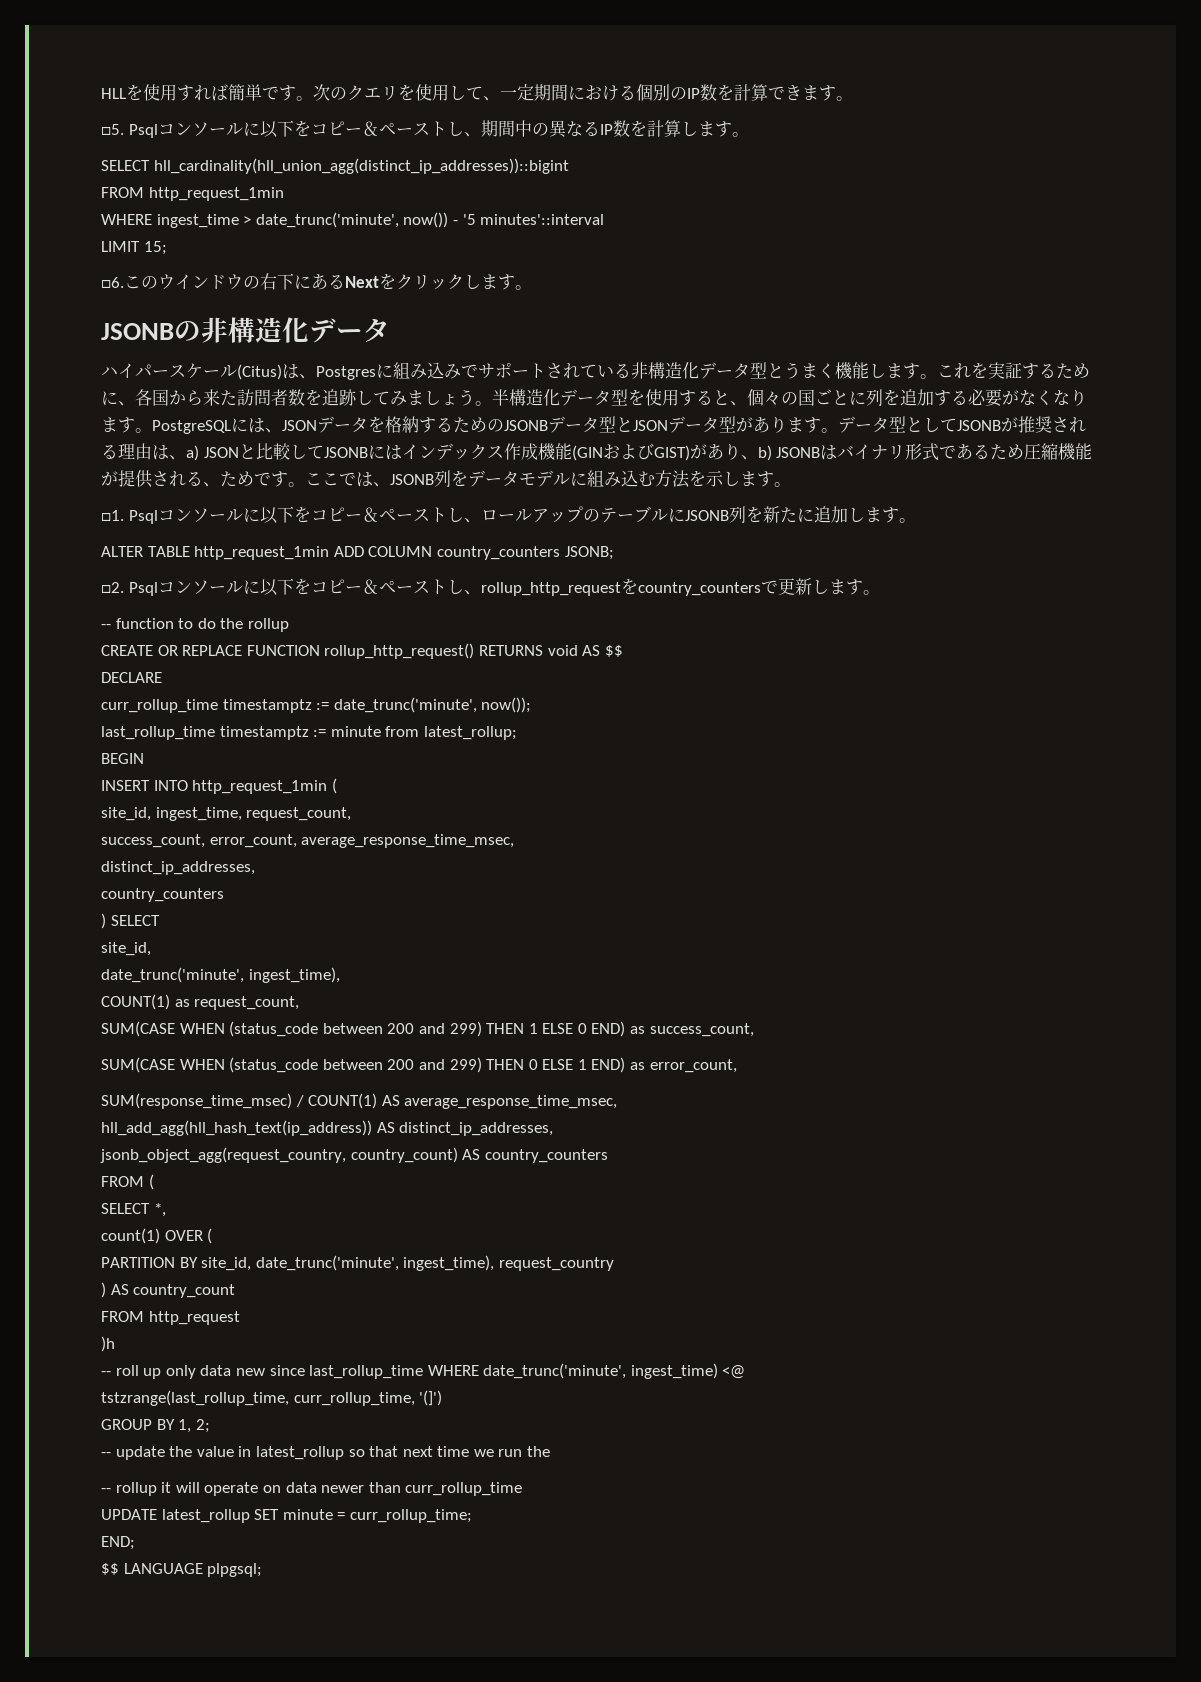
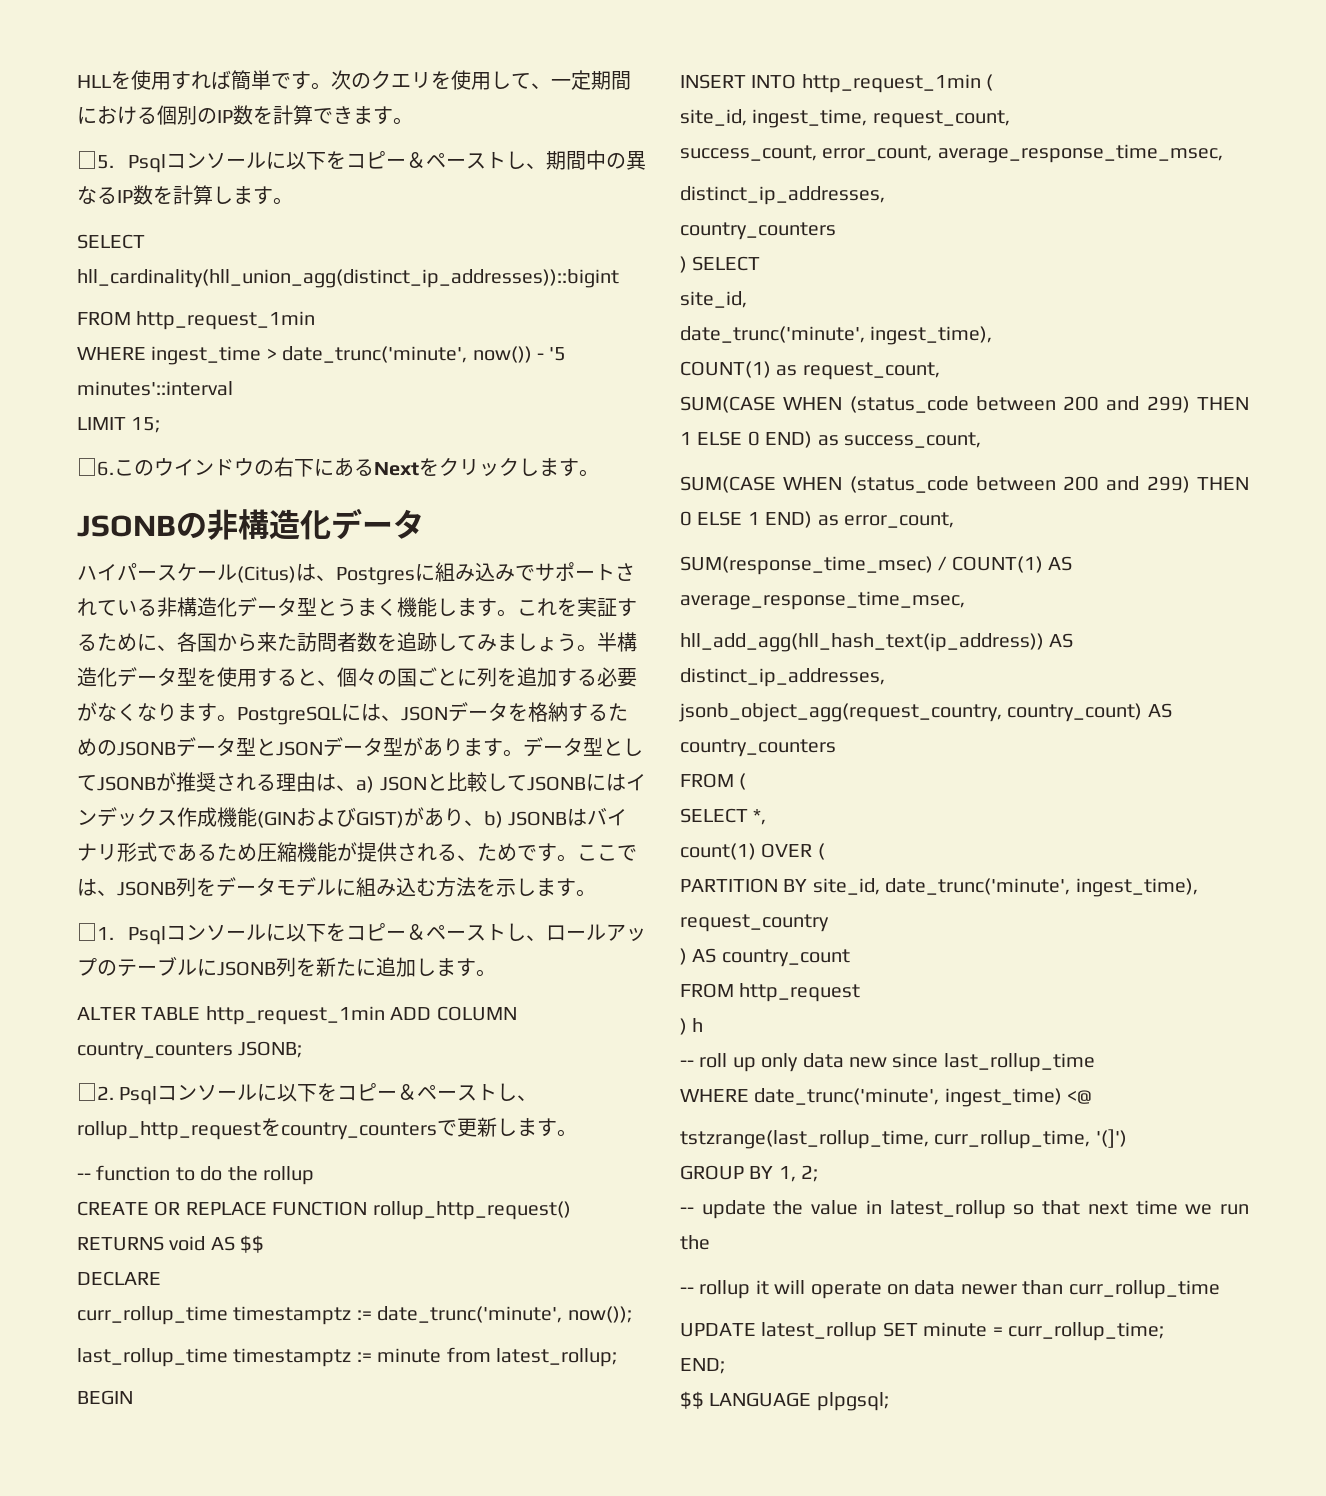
[101,1336,115,1352] )h -> [680,1018,704,1035] ) h
(424, 1372) none -> (1095, 1062) //

